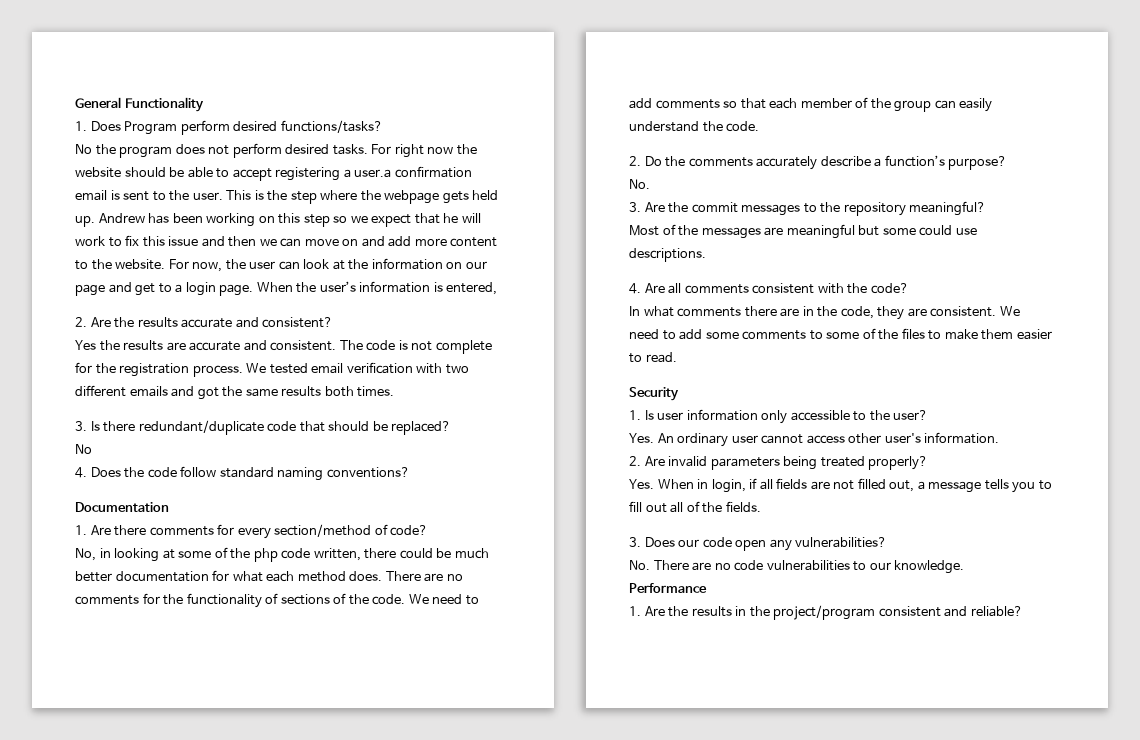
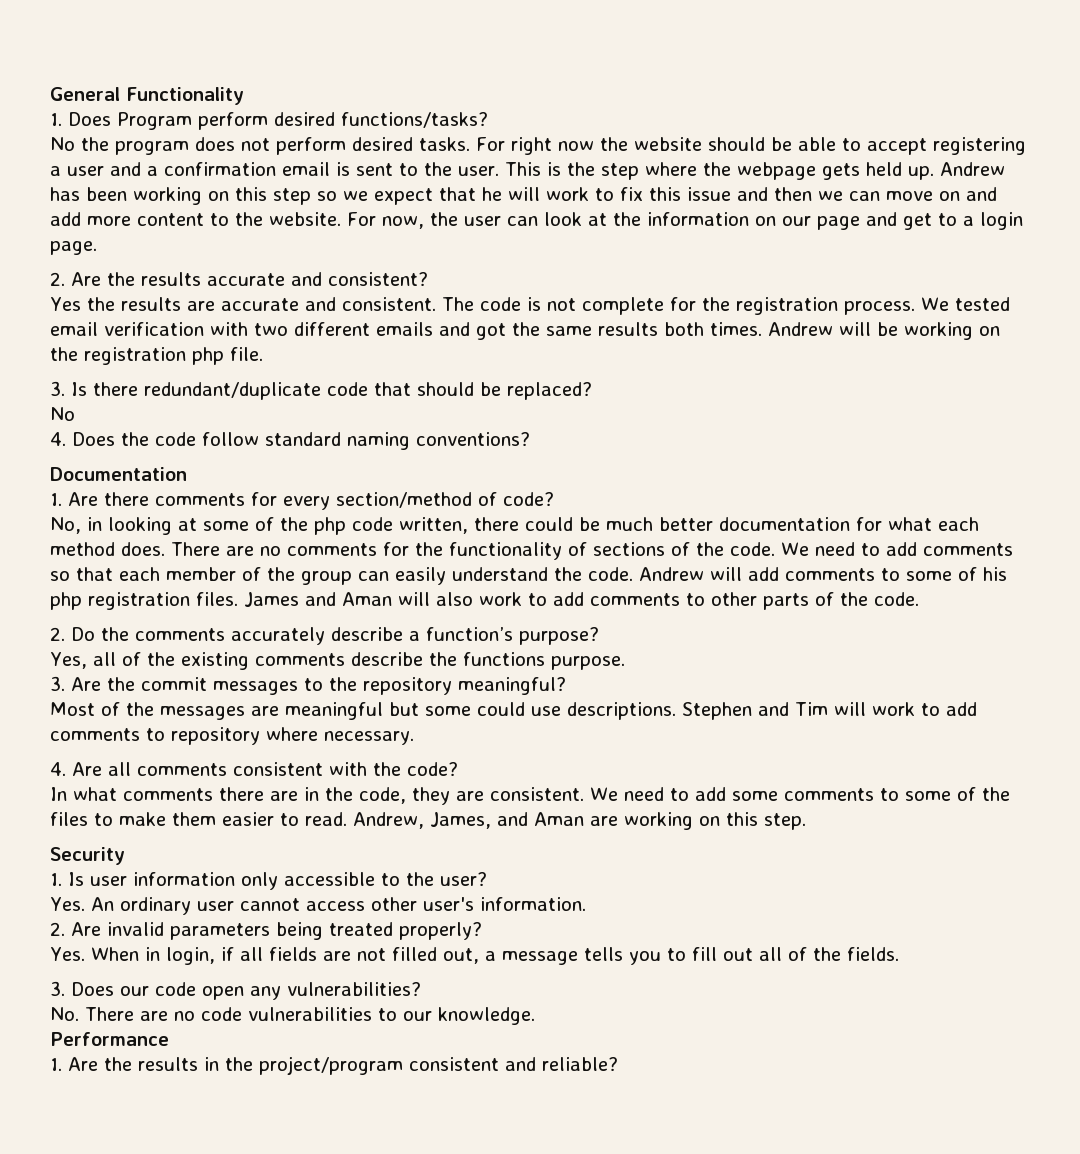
[354,169,392,178] user.a -> [67,162,158,176] user and a
[256,281,498,295] When the user’s information is entered, -> (97, 248) none
(395, 391) none -> [768,322,1000,340] [50,347,263,365] Andrew will be working on the registration php file.
(760, 126) none -> [639,567,1007,581] [50,592,919,610] Andrew will add comments to some of his php registration files. James and Aman will also work to add comments to other parts of the code.
[629,179,650,189] No. -> [50,652,625,670] Yes, all of the existing comments describe the functions purpose.
(706, 255) none -> [682,702,977,720] [50,727,414,745] Stephen and Tim will work to add comments to repository where necessary.
(677, 357) none -> [353,812,806,830] Andrew, James, and Aman are working on this step.

